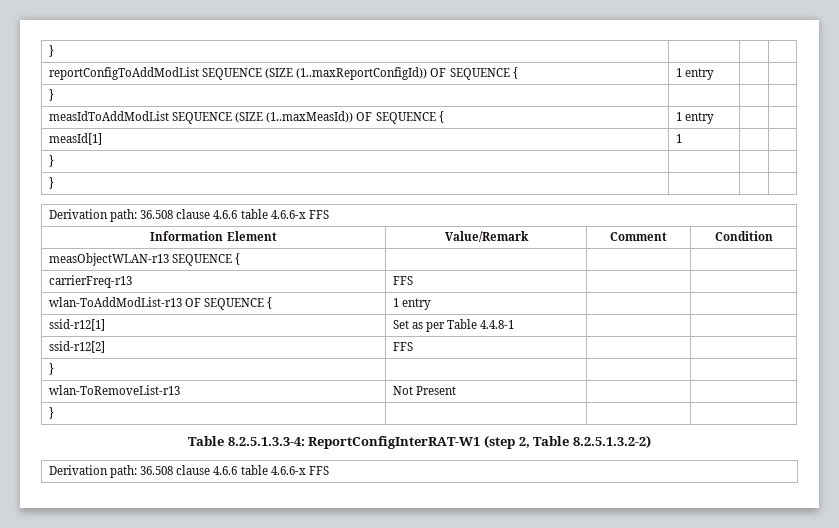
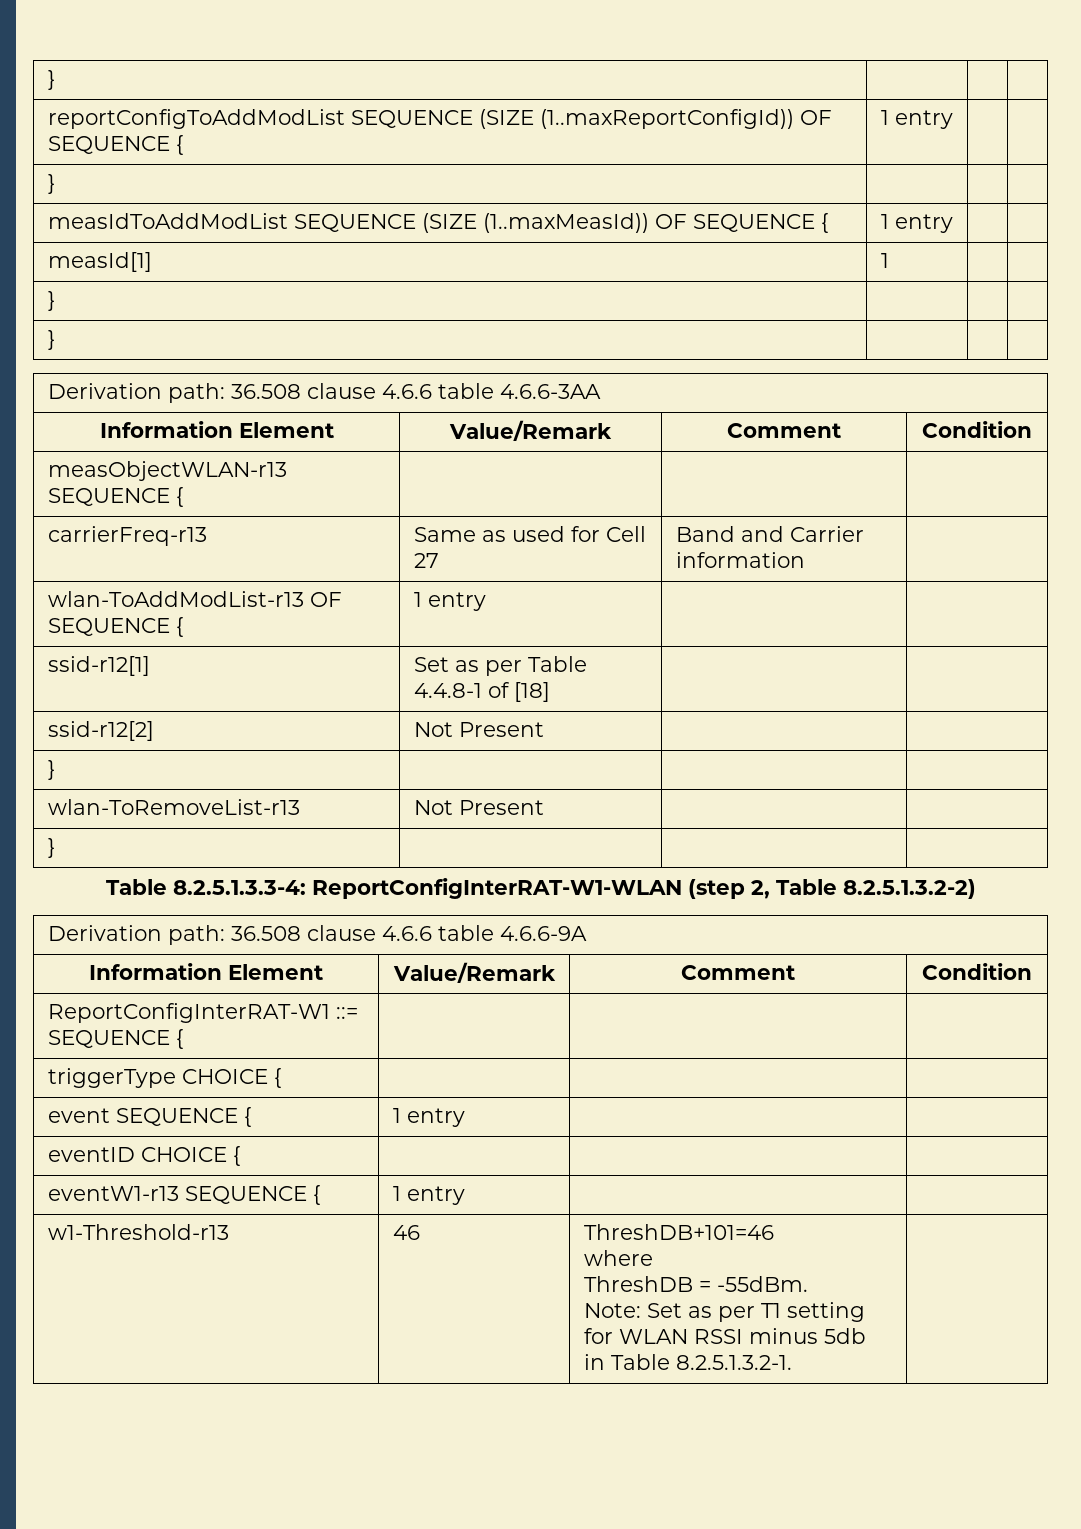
[270,210,329,219] 4.6.6-x FFS -> [499,384,601,399] 4.6.6-3AA
[392,276,413,285] FFS | -> [413,526,646,542] [413,553,439,568] [675,526,864,542] [675,552,805,568] Same as used for Cell 27 | Band and Carrier information
(515, 324) none -> [487,682,550,702] of [18]
[392,342,413,351] FFS -> [413,722,544,737] Not Present
[308,436,481,449] ReportConfigInterRAT-W1 -> [311,878,682,899] ReportConfigInterRAT-W1-WLAN
[270,466,329,475] 4.6.6-x FFS -> [499,926,587,941] [89,963,323,980] [392,962,556,983] [681,965,795,980] [922,963,1032,980] [47,1003,358,1023] [47,1029,183,1049] [47,1068,281,1088] [47,1107,251,1127] [392,1108,465,1127] [47,1146,240,1166] [47,1185,320,1205] [392,1186,465,1205] [47,1224,229,1240] [392,1225,420,1240] [583,1224,774,1240] [583,1250,653,1266] [583,1276,808,1292] [583,1302,865,1322] [583,1328,866,1344] [583,1354,792,1370] 4.6.6-9A // Information Element | Value/Remark | Comment | Condition // ReportConfigInterRAT-W1 ::= SEQUENCE { | | | // triggerType CHOICE { | | | // event SEQUENCE { | 1 entry | | // eventID CHOICE { | | | // eventW1-r13 SEQUENCE { | 1 entry | | // w1-Threshold-r13 | 46 | ThreshDB+101=46 // where // ThreshDB = -55dBm. // Note: Set as per T1 setting for WLAN RSSI minus 5db in Table 8.2.5.1.3.2-1. |

